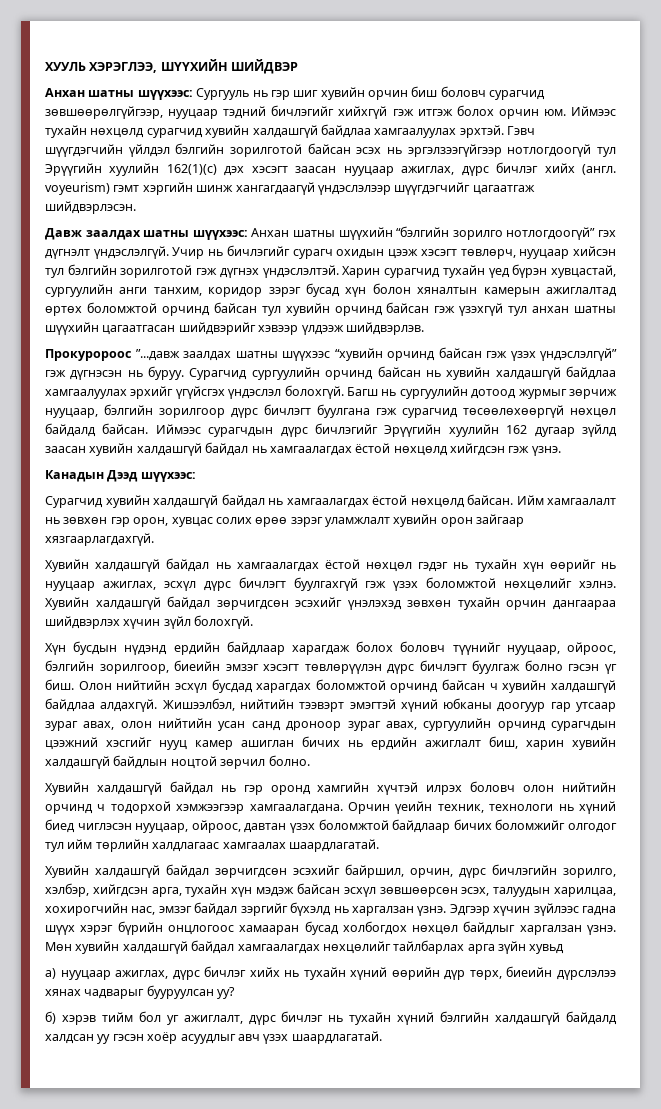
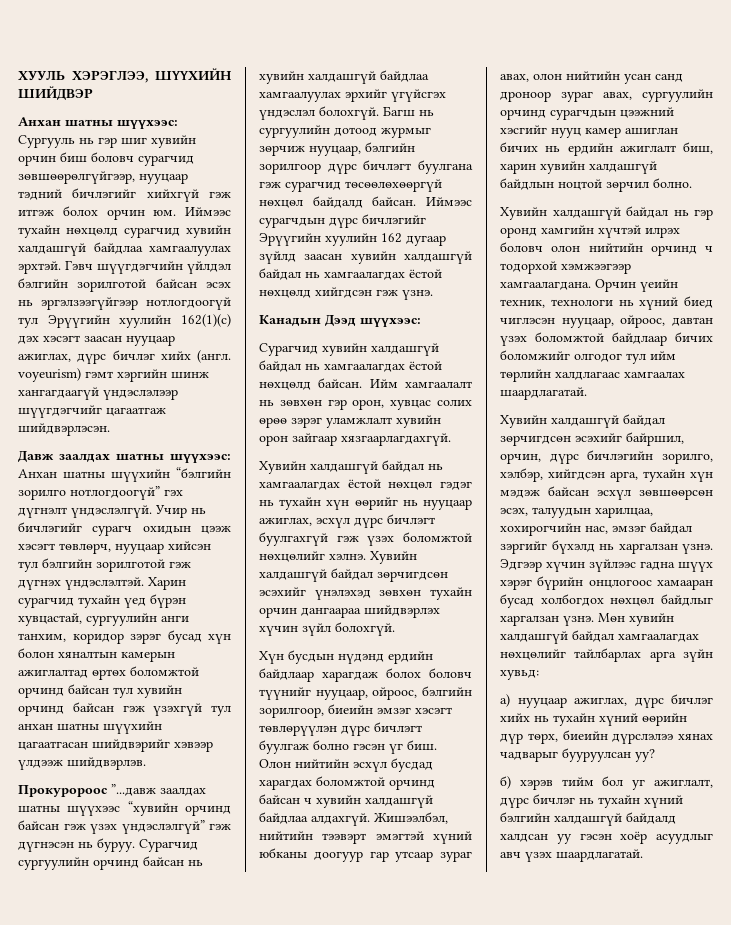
[529,944,565,954] хувьд -> [500,670,539,680] хувьд:

